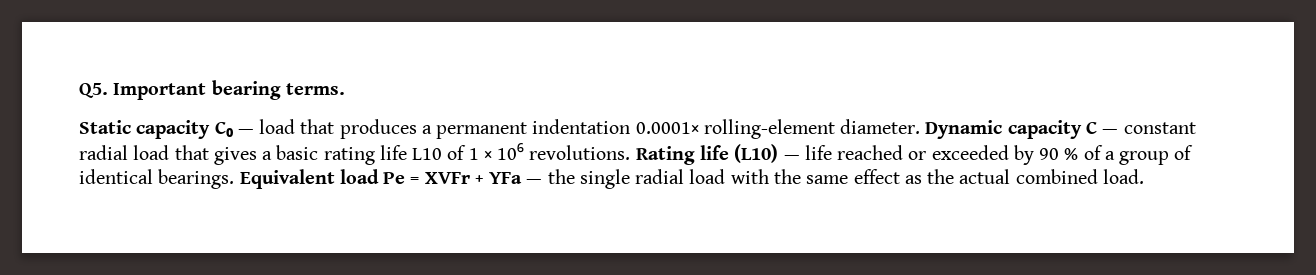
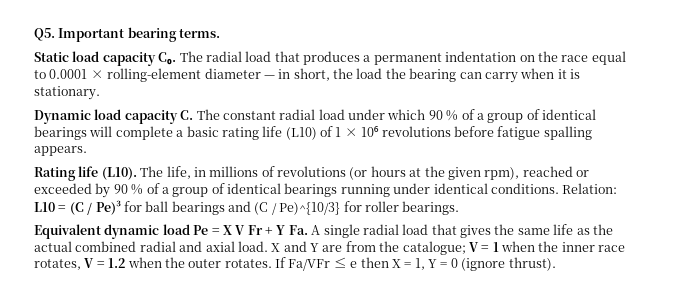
[136,120,254,139] capacity C₀ — -> [72,51,242,66] load capacity C₀. The radial
[635,119,1196,139] [79,145,257,165] 0.0001× rolling-element diameter. Dynamic capacity C — constant radial load that gives -> [519,51,626,65] [34,68,580,83] [34,86,100,100] [34,109,596,124] [34,126,173,140] on the race equal to 0.0001 × rolling-element diameter — in short, the load the bearing can carry when it is stationary. // Dynamic load capacity C. The constant radial load under which 90 % of a group of identical bearings will complete
[412,148,443,160] L10 -> [285,127,317,140] (L10)
[529,144,832,165] revolutions. Rating life (L10) — life -> [381,126,592,140] [34,146,87,156] [34,166,520,181] revolutions before fatigue spalling appears. // Rating life (L10). The life, in millions of revolutions (or hours at the given rpm),
(153, 176) none -> [284,183,618,197] [34,200,399,215] bearings running under identical conditions. Relation: L10 = (C / Pe)³ for ball bearings and (C / Pe)^{10/3} for roller
[239,169,335,189] Equivalent -> [34,224,160,239] // Equivalent dynamic
[424,169,575,184] XVFr + YFa — the -> [222,225,321,235] X V Fr + Y Fa. A
[730,169,769,184] with -> [431,224,491,238] that gives
[853,169,900,184] effect -> [553,224,574,235] life
[1102,169,1144,184] load. -> [139,241,626,255] [34,257,556,271] radial and axial load. X and Y are from the catalogue; V = 1 when the inner race rotates, V = 1.2 when the outer rotates. If Fa/VFr ≤ e then X = 1, Y = 0 (ignore thrust).

